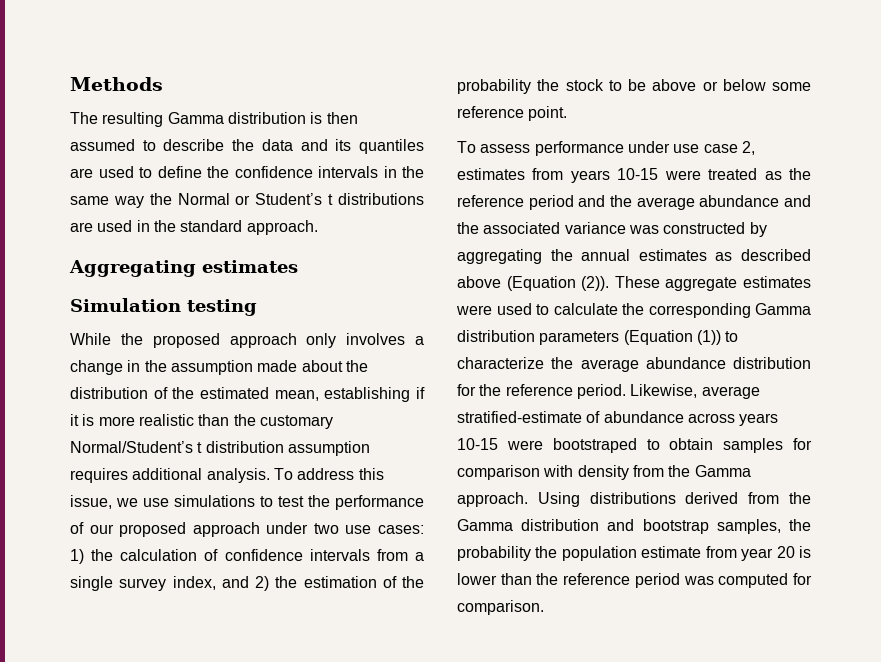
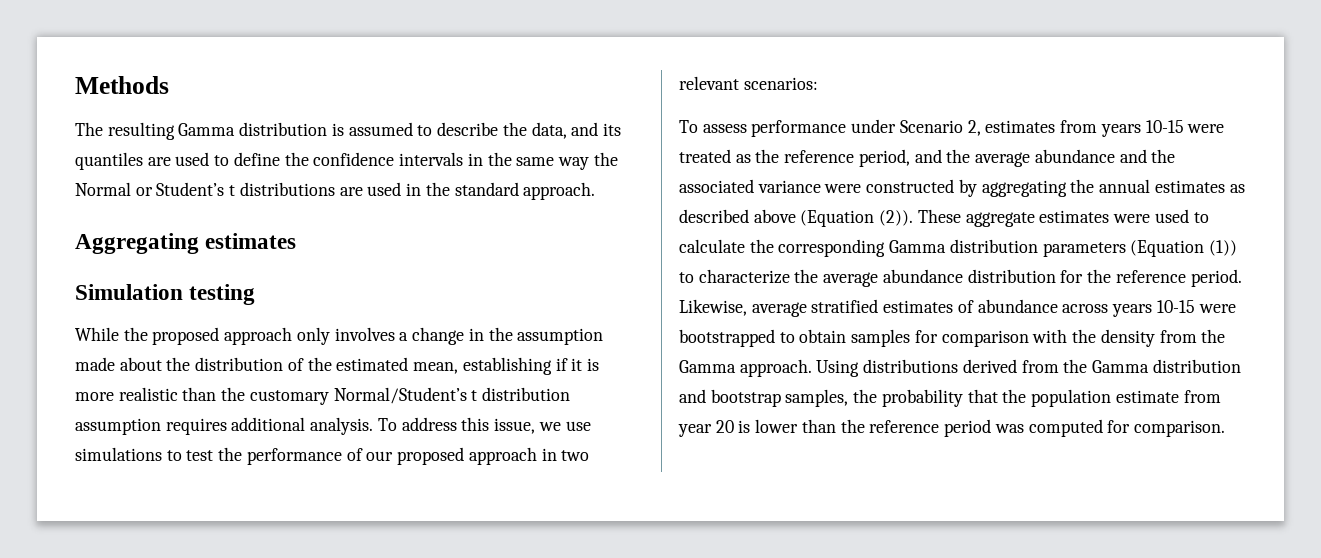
[326,112,358,124] then -> (344, 129) none
[261,139,293,151] data -> [531,122,567,139] data,
[266,522,424,534] [70,549,424,564] [70,576,424,591] [457,79,811,94] [457,106,568,121] under two use cases: 1) the calculation of confidence intervals from a single survey index, and 2) the estimation of the probability the stock to be above or below some reference point. -> [541,448,590,461] [679,76,818,90] in two relevant scenarios:
[673,144,738,153] use case -> [899,120,963,133] Scenario
[528,195,574,210] period -> [858,149,910,167] period,
[628,225,659,234] was -> [824,184,862,193] were
[457,411,582,423] stratified-estimate -> [811,299,954,313] stratified estimates
[552,438,637,453] bootstraped -> [679,329,775,347] bootstrapped
(574, 471) none -> [1072,329,1097,343] the
(531, 553) none -> [967,389,998,403] that

